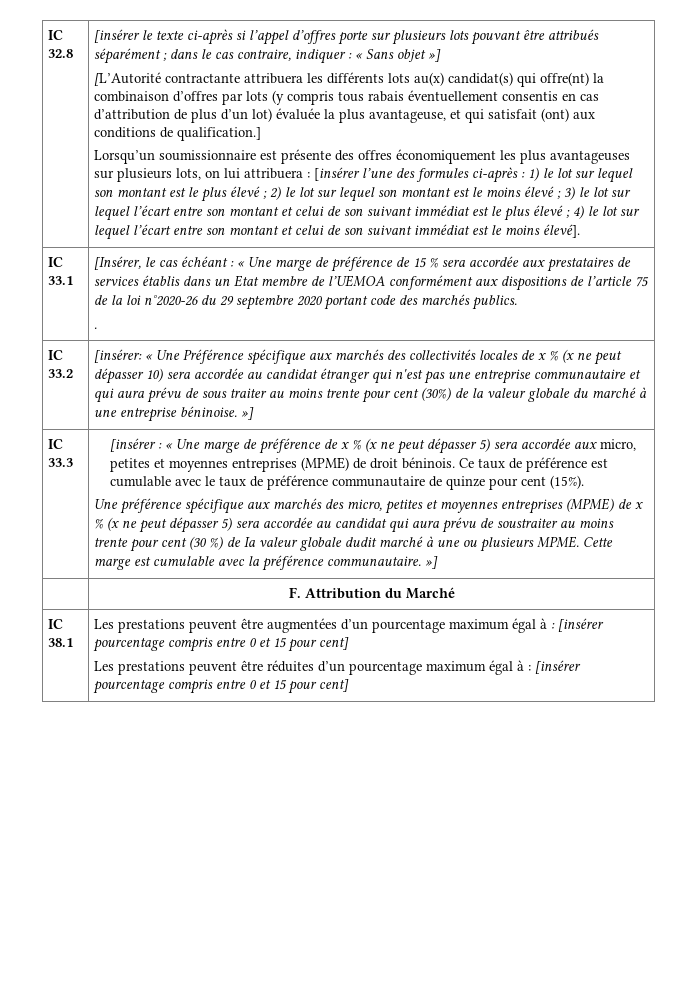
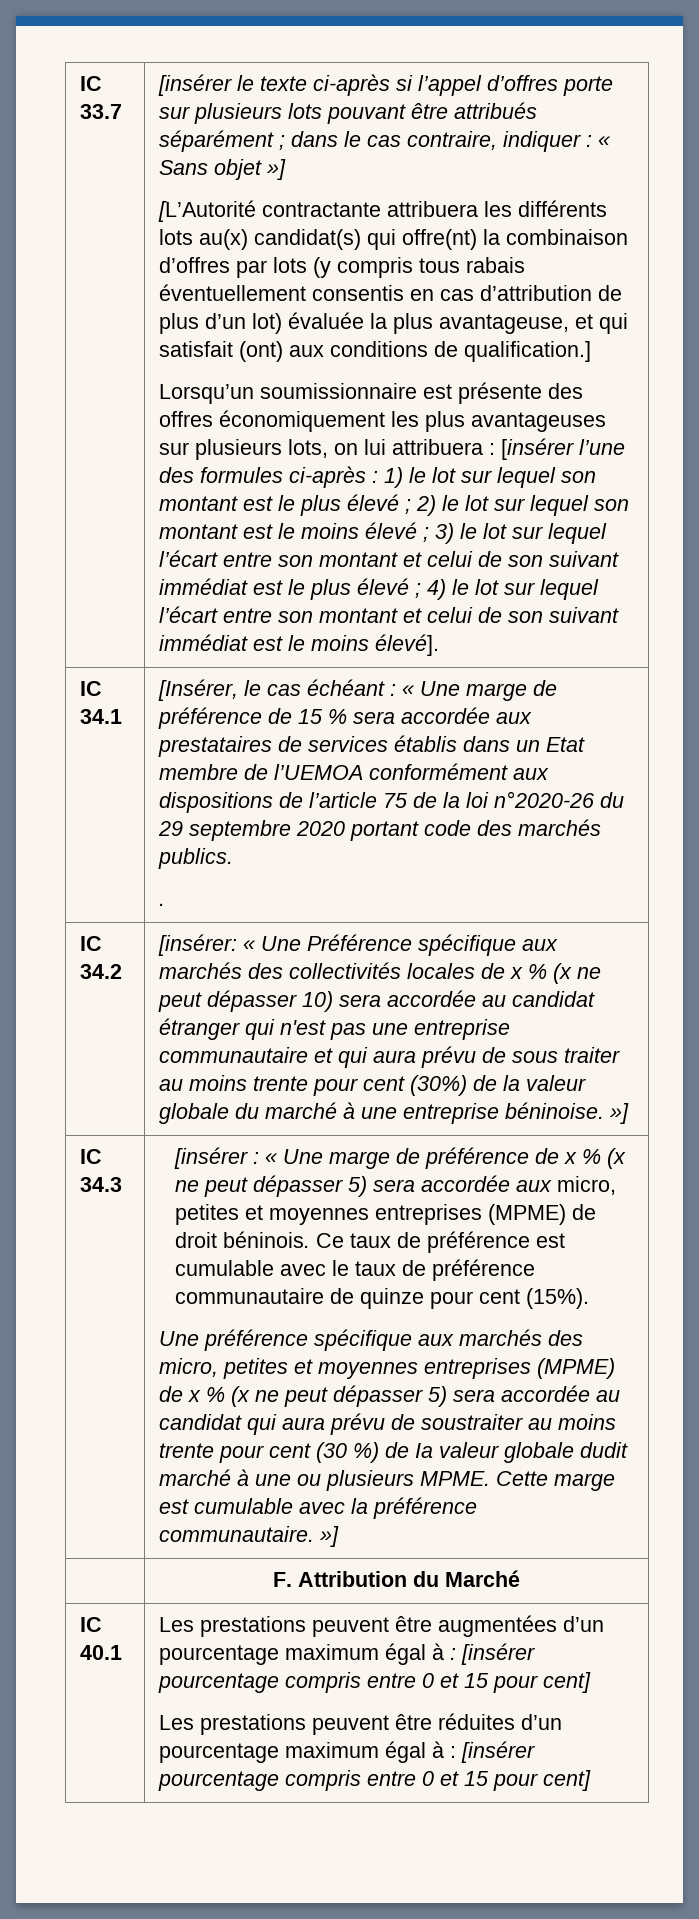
[48,30,64,40] [48,49,74,58] IC 32.8 -> [79,76,102,91] [79,104,122,119] IC 33.7
[48,276,74,285] 33.1 -> [79,709,122,724] 34.1
[48,369,74,378] 33.2 -> [79,964,122,979] 34.2
[48,458,74,467] 33.3 -> [79,1177,122,1192] 34.3
[48,638,74,647] 38.1 -> [79,1645,122,1660] 40.1

